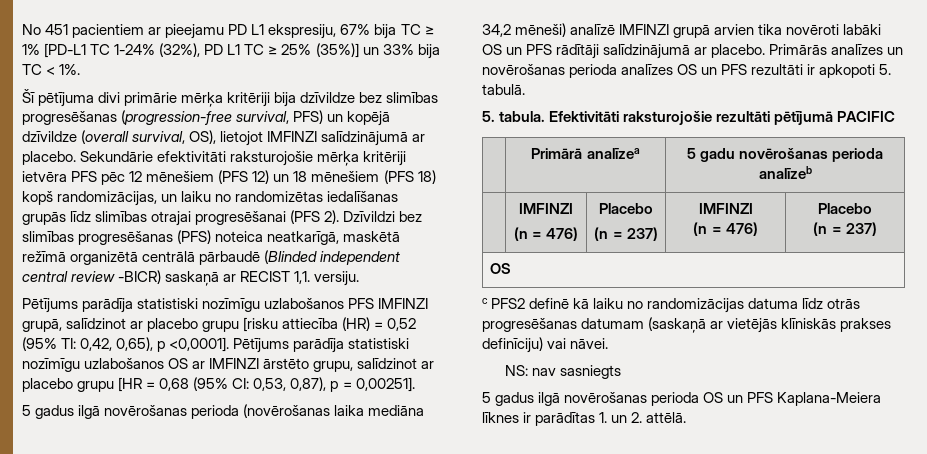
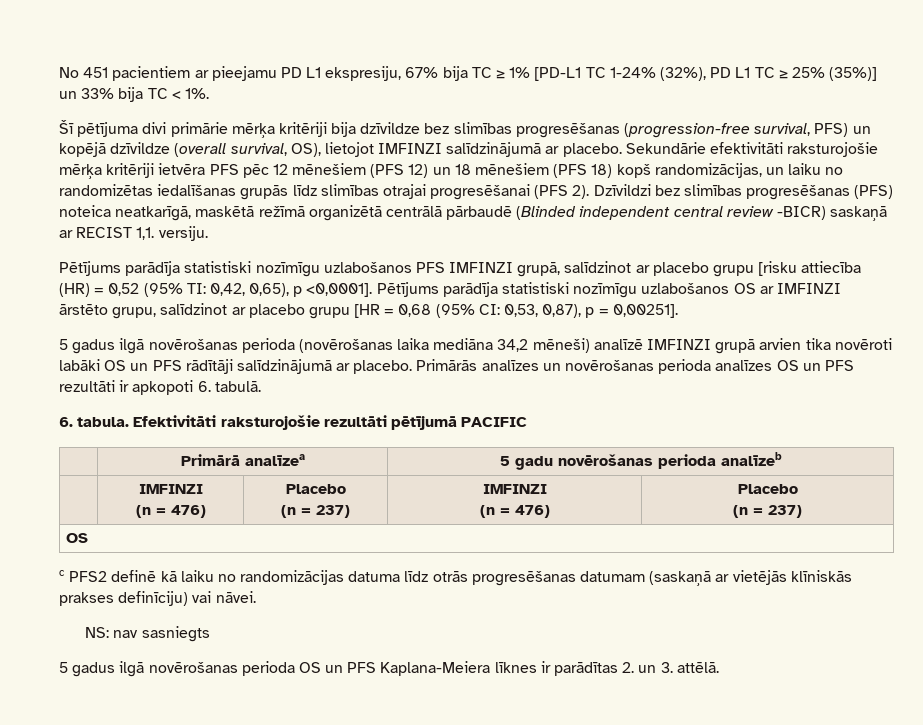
[879,64,892,75] 5. -> [197,381,211,392] 6.
[482,111,495,122] 5. -> [59,417,73,427] 6.
[599,412,643,423] 1. un 2. -> [622,662,673,673] 2. un 3.

